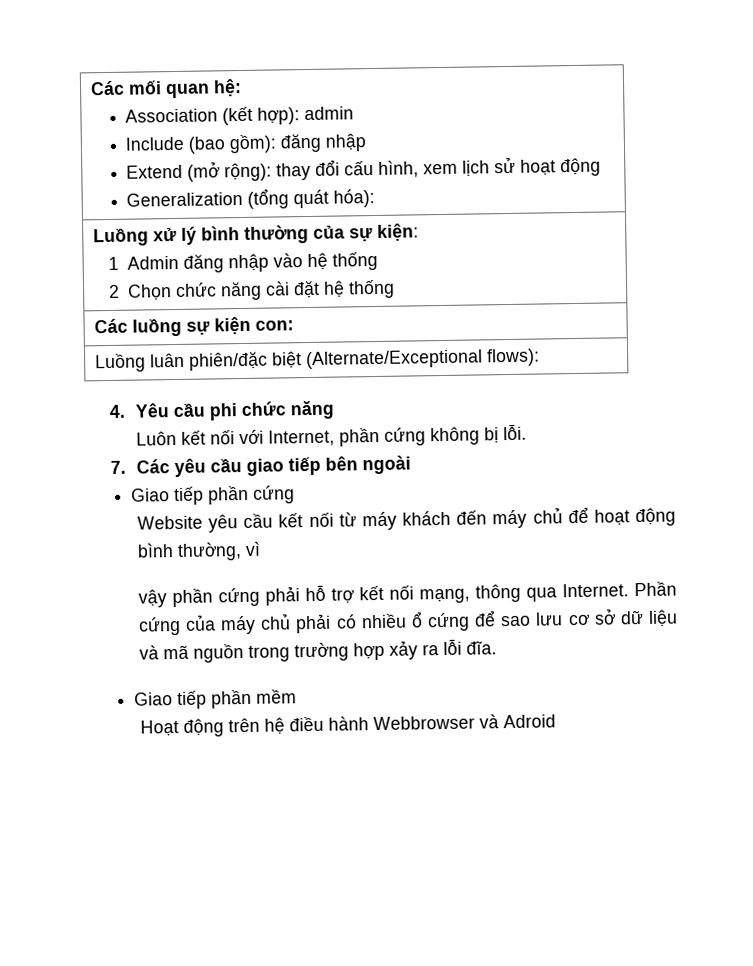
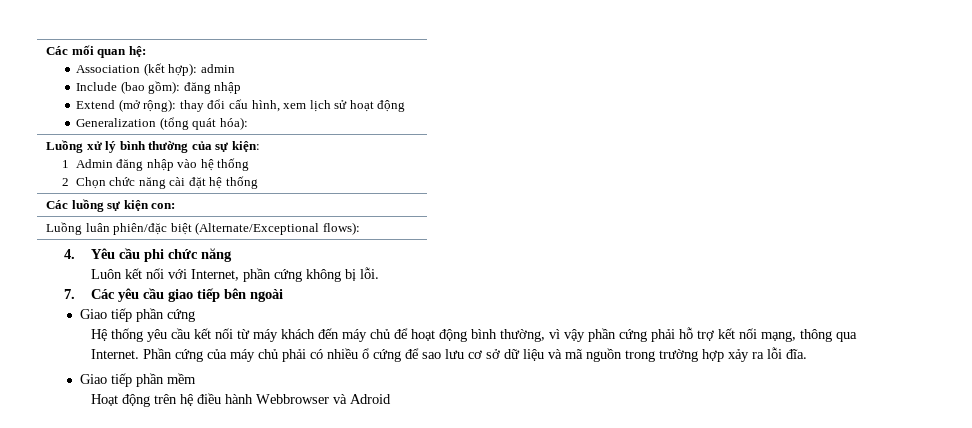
[136,515,203,530] Website -> [90,328,143,342] Hệ thống
(261, 548) // -> (560, 334) none

